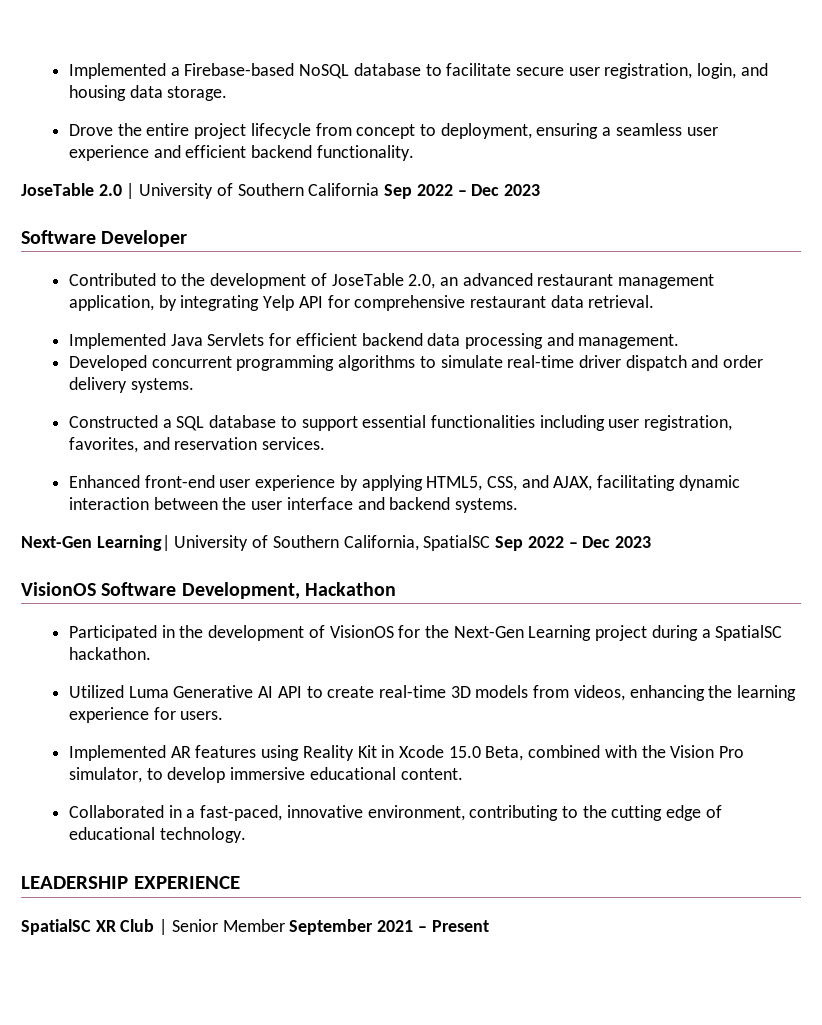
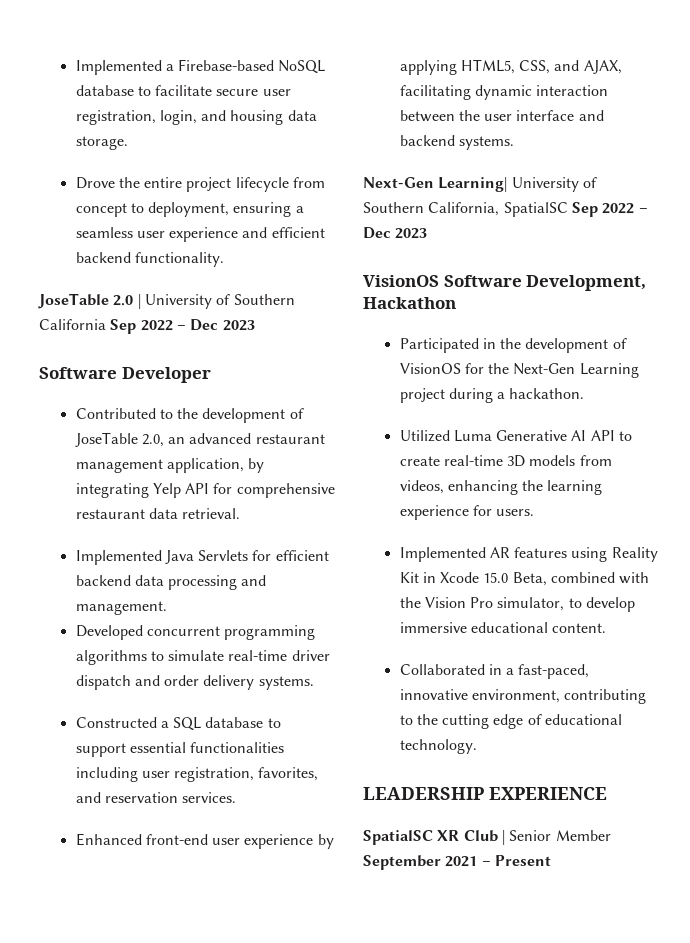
[715,625,783,641] SpatialSC -> (506, 395) none

